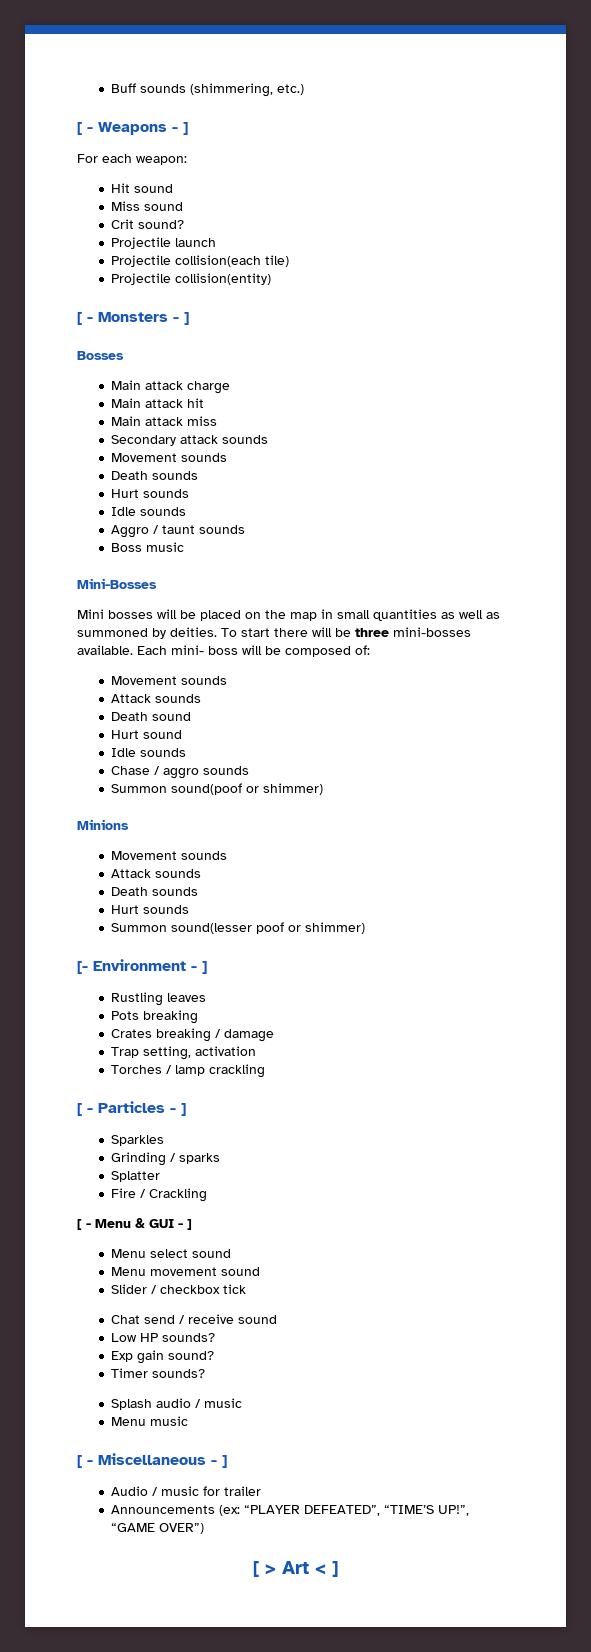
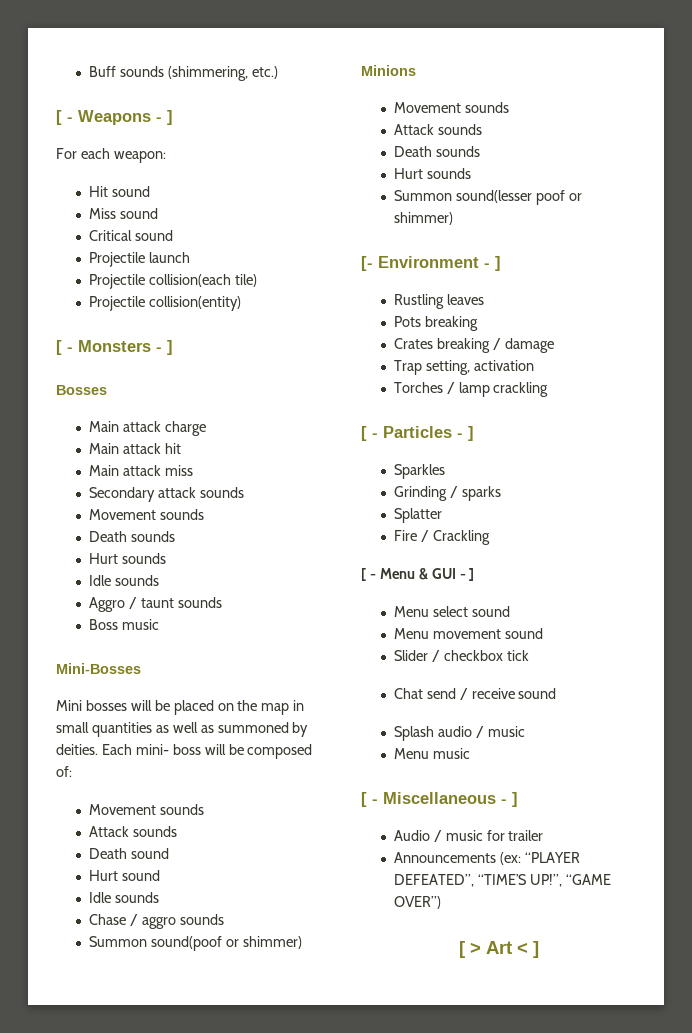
[111,219,185,229] Crit sound? -> [88,230,173,241] Critical sound
[221,627,471,637] [77,645,133,655] To start there will be three mini-bosses available. -> (98, 749) none
[111,1333,216,1342] [111,1350,215,1364] [111,1368,206,1378] // Low HP sounds? // Exp gain sound? // Timer sounds? -> (557, 693) none

